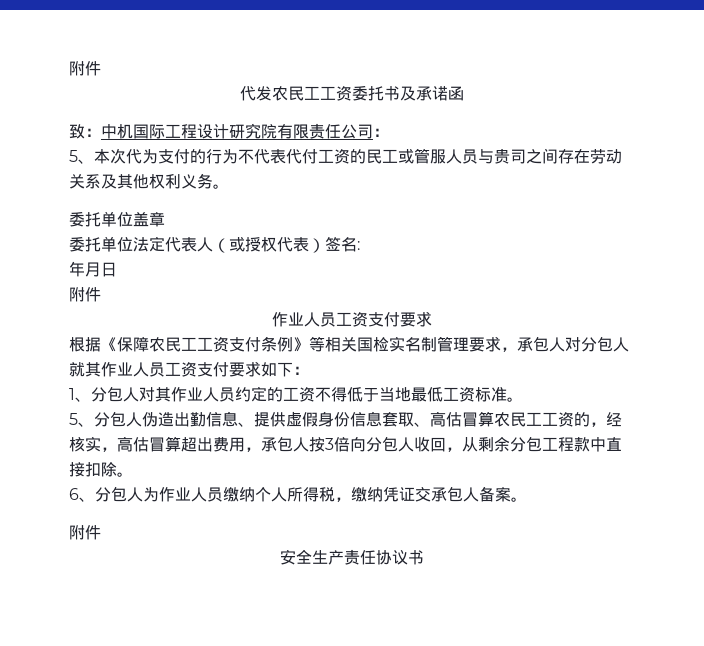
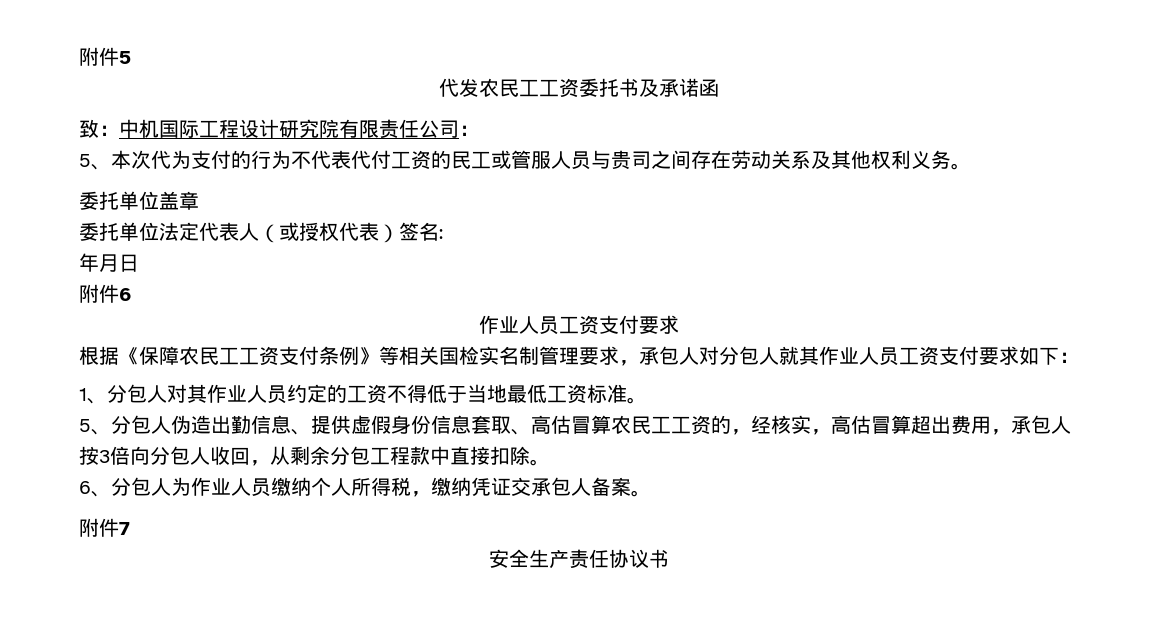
[69,61,101,76] 附件 -> [79,47,131,66] 附件5
(101, 294) none -> [119,288,132,301] 6
(101, 532) none -> [119,522,130,535] 7

